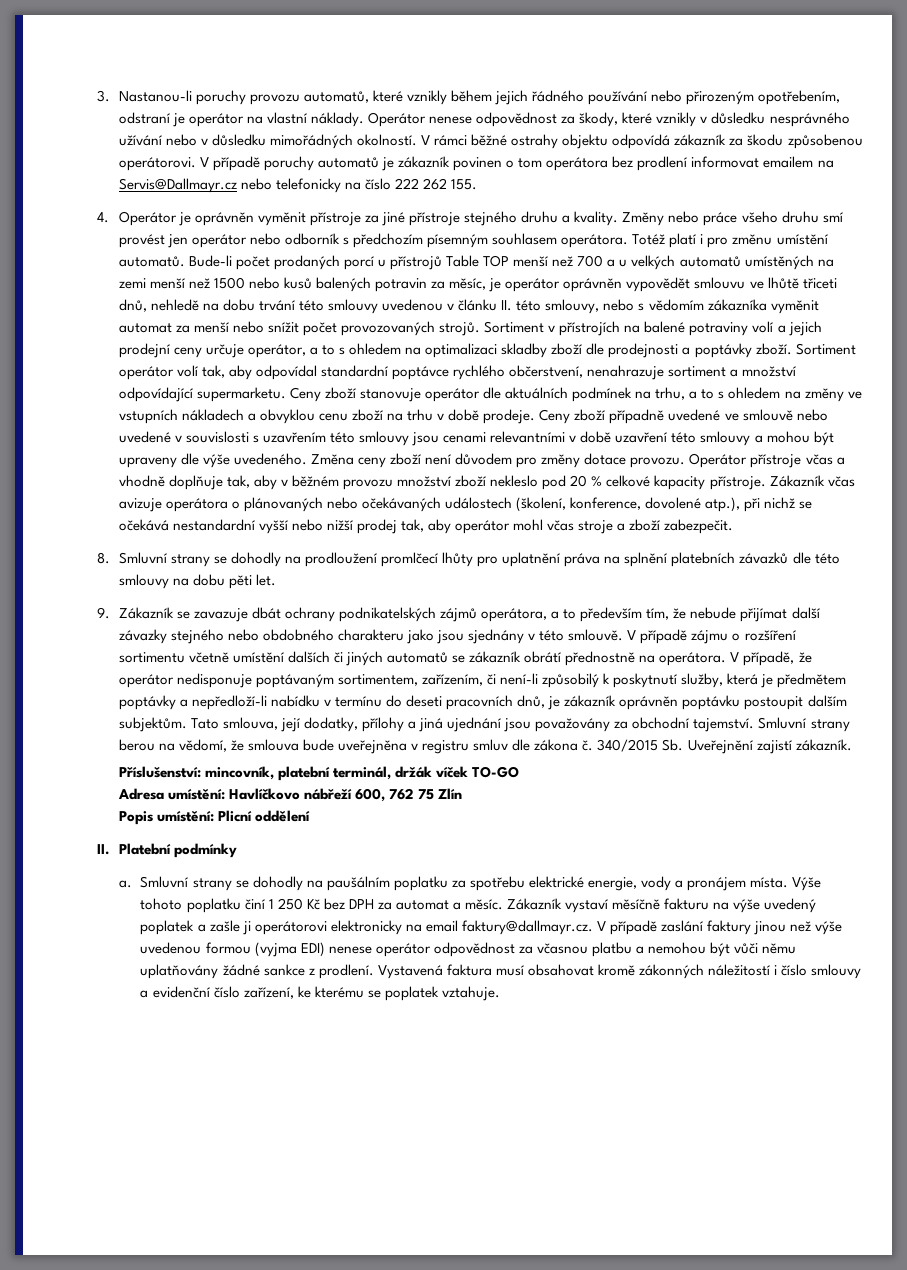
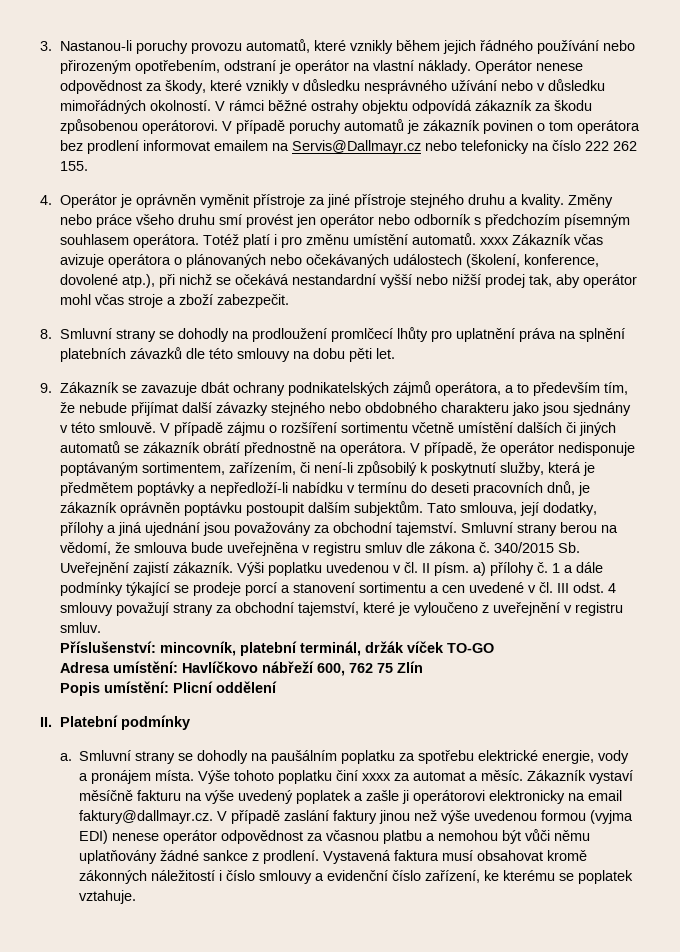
[188,255,834,270] [118,277,837,292] [118,299,819,314] [118,321,822,336] [118,343,856,358] [118,365,797,380] [118,387,862,402] [118,409,828,424] [118,431,834,446] [118,453,845,468] [118,475,766,490] Bude-li počet prodaných porcí u přístrojů Table TOP menší než 700 a u velkých automatů umístěných na zemi menší než 1500 nebo kusů balených potravin za měsíc, je operátor oprávněn vypovědět smlouvu ve lhůtě třiceti dnů, nehledě na dobu trvání této smlouvy uvedenou v článku II. této smlouvy, nebo s vědomím zákazníka vyměnit automat za menší nebo snížit počet provozovaných strojů. Sortiment v přístrojích na balené potraviny volí a jejich prodejní ceny určuje operátor, a to s ohledem na optimalizaci skladby zboží dle prodejnosti a poptávky zboží. Sortiment operátor volí tak, aby odpovídal standardní poptávce rychlého občerstvení, nenahrazuje sortiment a množství odpovídající supermarketu. Ceny zboží stanovuje operátor dle aktuálních podmínek na trhu, a to s ohledem na změny ve vstupních nákladech a obvyklou cenu zboží na trhu v době prodeje. Ceny zboží případně uvedené ve smlouvě nebo uvedené v souvislosti s uzavřením této smlouvy jsou cenami relevantními v době uzavření této smlouvy a mohou být upraveny dle výše uvedeného. Změna ceny zboží není důvodem pro změny dotace provozu. Operátor přístroje včas a vhodně doplňuje tak, aby v běžném provozu množství zboží nekleslo pod 20 % celkové kapacity přístroje. -> [479,237,509,245] xxxx
(852, 745) none -> [236,562,603,576] [59,582,616,596] [59,602,623,616] [59,622,101,633] Výši poplatku uvedenou v čl. II písm. a) přílohy č. 1 a dále podmínky týkající se prodeje porcí a stanovení sortimentu a cen uvedené v čl. III odst. 4 smlouvy považují strany za obchodní tajemství, které je vyloučeno z uveřejnění v registru smluv.
[268,898,374,910] 1 250 Kč bez DPH -> [362,773,392,781] xxxx

